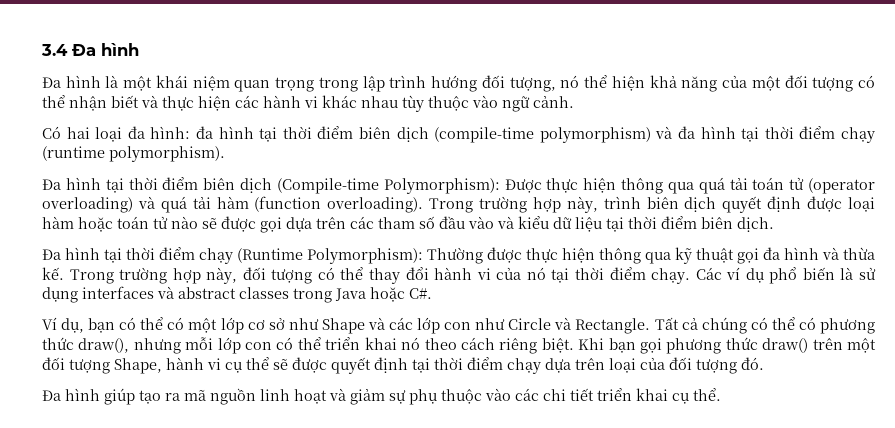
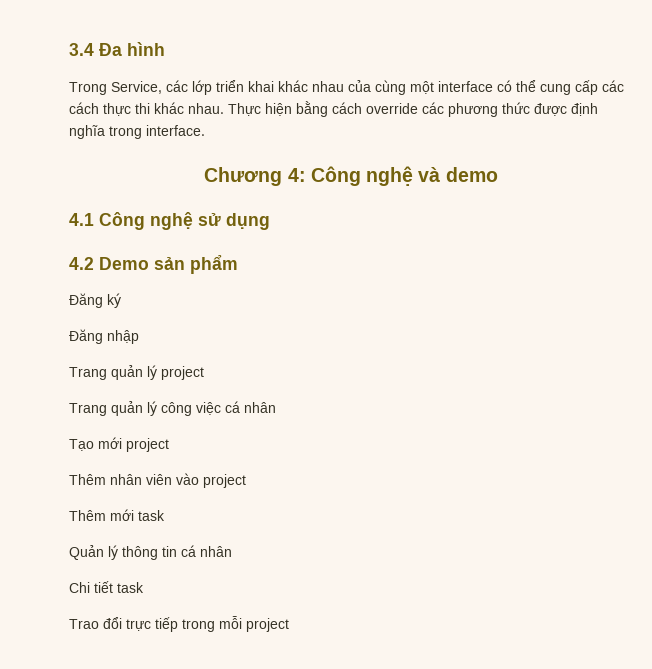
[42,74,876,92] [42,94,574,112] [42,125,876,143] [42,146,225,162] [42,176,876,194] [42,196,875,213] [42,215,774,233] [42,246,875,264] [42,266,876,284] [42,286,432,303] [42,316,876,334] [42,336,876,354] [42,356,764,374] [42,387,721,405] Đa hình là một khái niệm quan trọng trong lập trình hướng đối tượng, nó thể hiện khả năng của một đối tượng có thể nhận biết và thực hiện các hành vi khác nhau tùy thuộc vào ngữ cảnh. // Có hai loại đa hình: đa hình tại thời điểm biên dịch (compile-time polymorphism) và đa hình tại thời điểm chạy (runtime polymorphism). // Đa hình tại thời điểm biên dịch (Compile-time Polymorphism): Được thực hiện thông qua quá tải toán tử (operator overloading) và quá tải hàm (function overloading). Trong trường hợp này, trình biên dịch quyết định được loại hàm hoặc toán tử nào sẽ được gọi dựa trên các tham số đầu vào và kiểu dữ liệu tại thời điểm biên dịch. // Đa hình tại thời điểm chạy (Runtime Polymorphism): Thường được thực hiện thông qua kỹ thuật gọi đa hình và thừa kế. Trong trường hợp này, đối tượng có thể thay đổi hành vi của nó tại thời điểm chạy. Các ví dụ phổ biến là sử dụng interfaces và abstract classes trong Java hoặc C#. // Ví dụ, bạn có thể có một lớp cơ sở như Shape và các lớp con như Circle và Rectangle. Tất cả chúng có thể có phương thức draw(), nhưng mỗi lớp con có thể triển khai nó theo cách riêng biệt. Khi bạn gọi phương thức draw() trên một đối tượng Shape, hành vi cụ thể sẽ được quyết định tại thời điểm chạy dựa trên loại của đối tượng đó. // Đa hình giúp tạo ra mã nguồn linh hoạt và giảm sự phụ thuộc vào các chi tiết triển khai cụ thể. -> [69,80,624,95] [69,101,598,117] [69,125,205,139] [204,166,498,186] [69,212,270,230] [69,255,238,274] [69,293,121,308] [69,329,139,344] [69,365,204,380] [69,401,276,416] [69,437,169,452] [69,473,246,488] [69,509,165,521] [69,545,232,560] [69,581,144,593] [69,616,289,632] Trong Service, các lớp triển khai khác nhau của cùng một interface có thể cung cấp các cách thực thi khác nhau. Thực hiện bằng cách override các phương thức được định nghĩa trong interface. // Chương 4: Công nghệ và demo // 4.1 Công nghệ sử dụng // 4.2 Demo sản phẩm // Đăng ký // Đăng nhập // Trang quản lý project // Trang quản lý công việc cá nhân // Tạo mới project // Thêm nhân viên vào project // Thêm mới task // Quản lý thông tin cá nhân // Chi tiết task // Trao đổi trực tiếp trong mỗi project

